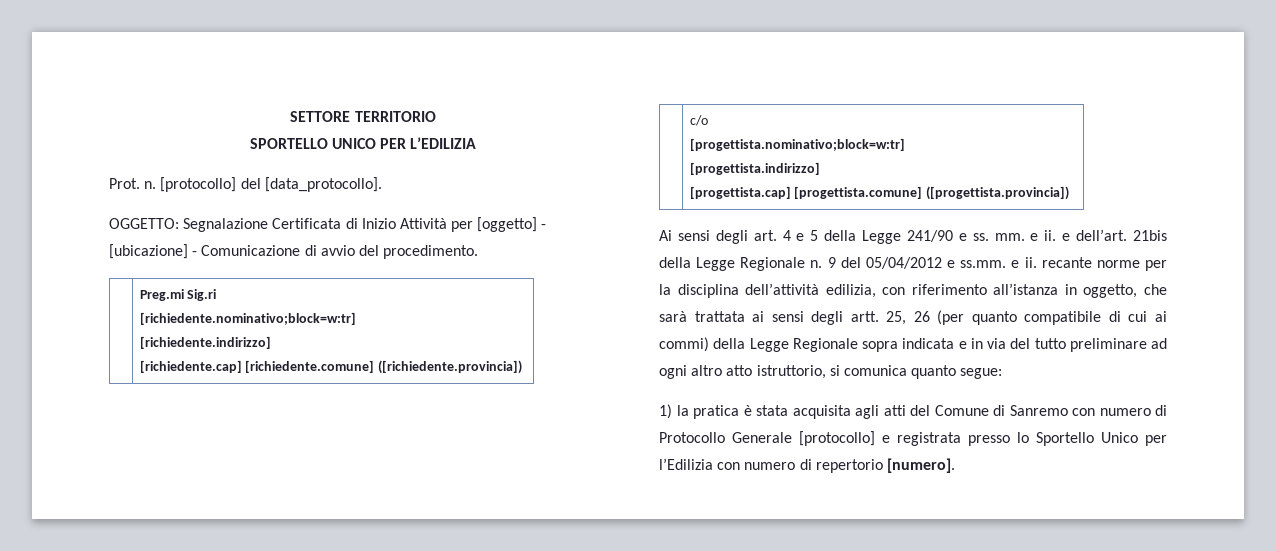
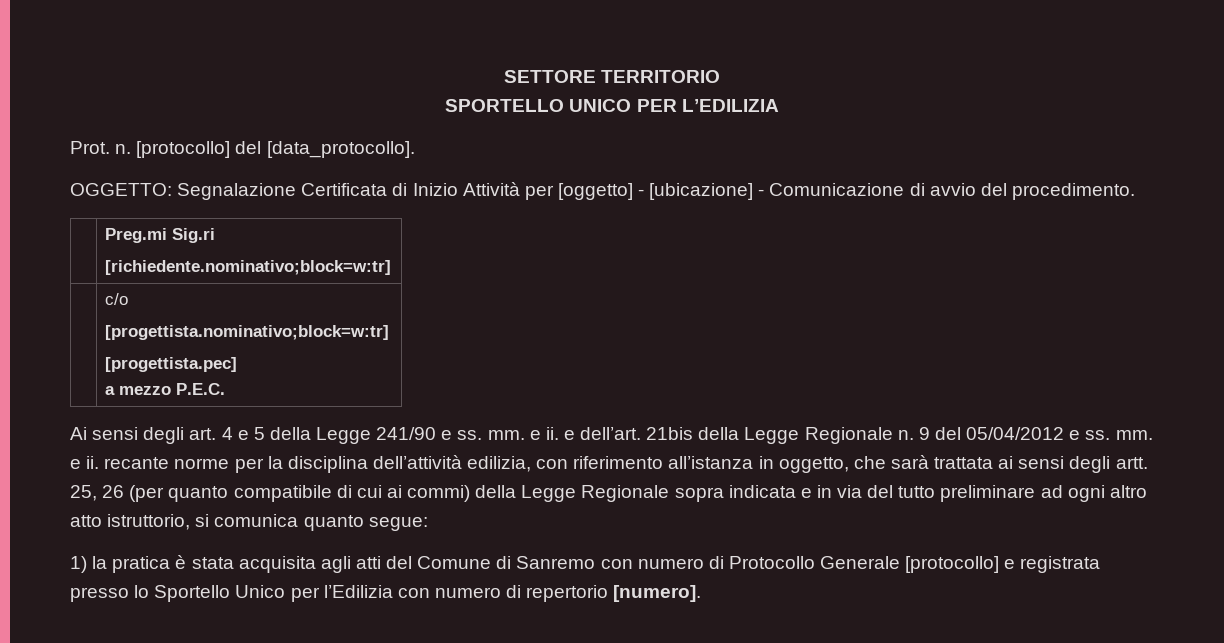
[139,336,271,349] [139,360,523,374] [689,115,708,126] [689,138,905,151] [689,162,820,175] [689,186,1070,200] // [richiedente.indirizzo] // [richiedente.cap] [richiedente.comune] ([richiedente.provincia]) // | c/o // [progettista.nominativo;block=w:tr] // [progettista.indirizzo] // [progettista.cap] [progettista.comune] ([progettista.provincia]) -> [104,293,128,305] [104,325,389,340] [104,357,237,372] [104,383,225,395] // | c/o // [progettista.nominativo;block=w:tr] // [progettista.pec] // a mezzo P.E.C.
[960,260,1007,268] ss.mm. -> [1085,430,1153,440] ss. mm.

